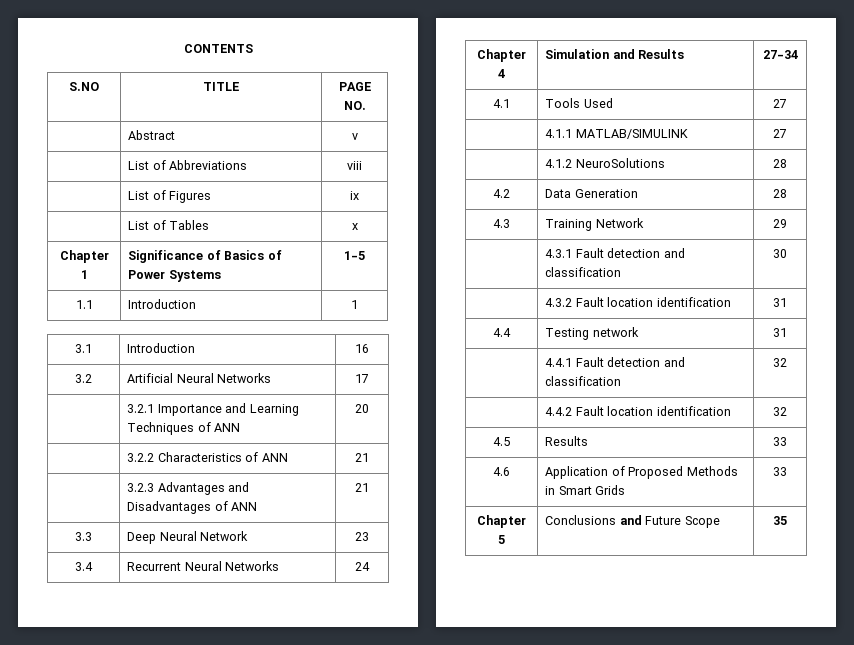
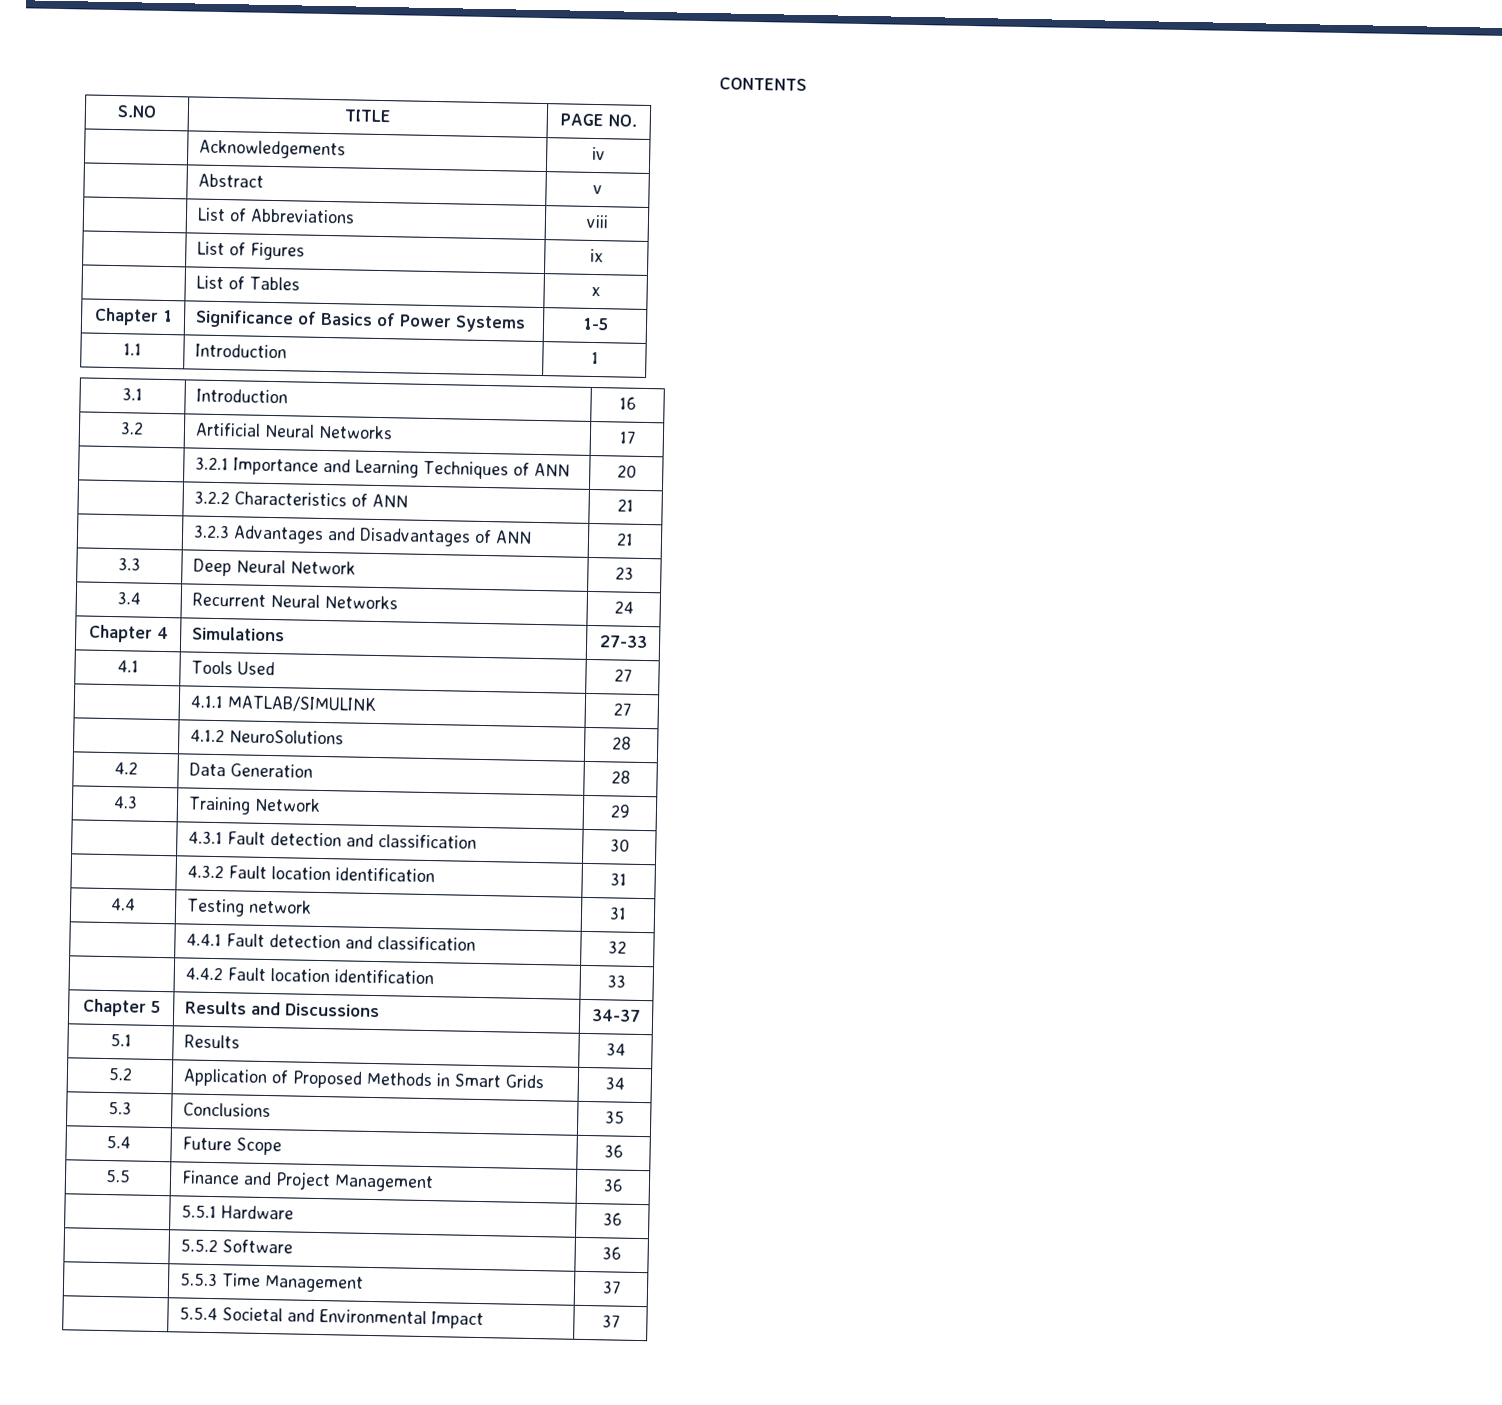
(366, 105) none -> [199,139,347,160] [591,146,606,161] // | Acknowledgements | iv
[545,49,685,59] [762,50,798,59] Simulation and Results | 27-34 -> [192,626,286,642] [599,635,648,649] Simulations | 27-33
[773,407,787,416] [493,437,510,446] [545,436,589,446] [773,437,787,446] [493,467,510,476] 32 // 4.5 | Results | 33 // 4.6 -> [607,974,626,988] [82,998,161,1017] [185,1000,381,1018] [592,1009,641,1022] [109,1033,132,1047] [184,1034,241,1049] [605,1042,626,1056] [107,1067,133,1081] 33 // Chapter 5 | Results and Discussions | 34-37 // 5.1 | Results | 34 // 5.2
[773,467,787,476] [477,515,526,528] [498,535,505,544] 33 // Chapter 5 -> [604,1076,625,1090] [107,1101,132,1115] 34 // 5.3
[619,515,642,525] and -> [604,1110,625,1124] [106,1135,131,1149] | 35 // 5.4 |
[773,516,787,525] 35 -> [603,1144,624,1158] [105,1169,131,1183] [181,1170,435,1193] [602,1178,624,1192] [181,1204,295,1220] [602,1212,623,1226] [180,1238,294,1254] [601,1246,622,1260] [180,1272,365,1293] [601,1280,621,1294] [179,1306,485,1330] [601,1314,620,1328] 36 // 5.5 | Finance and Project Management | 36 // | 5.5.1 Hardware | 36 // | 5.5.2 Software | 36 // | 5.5.3 Time Management | 37 // | 5.5.4 Societal and Environmental Impact | 37

